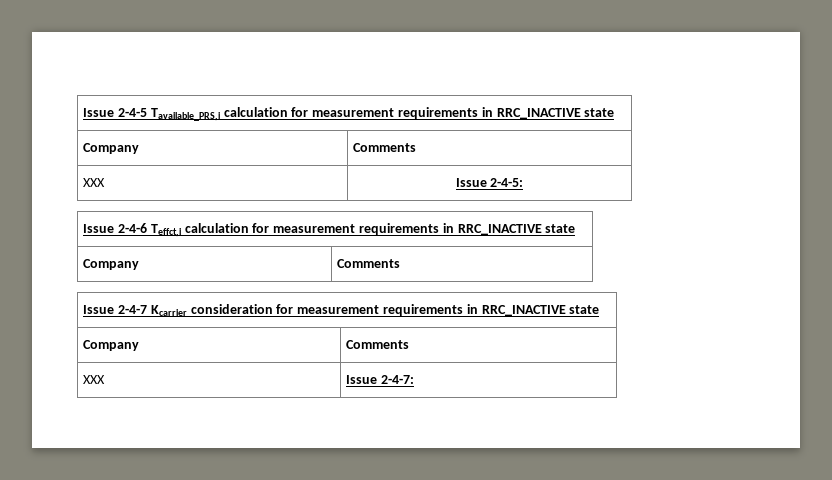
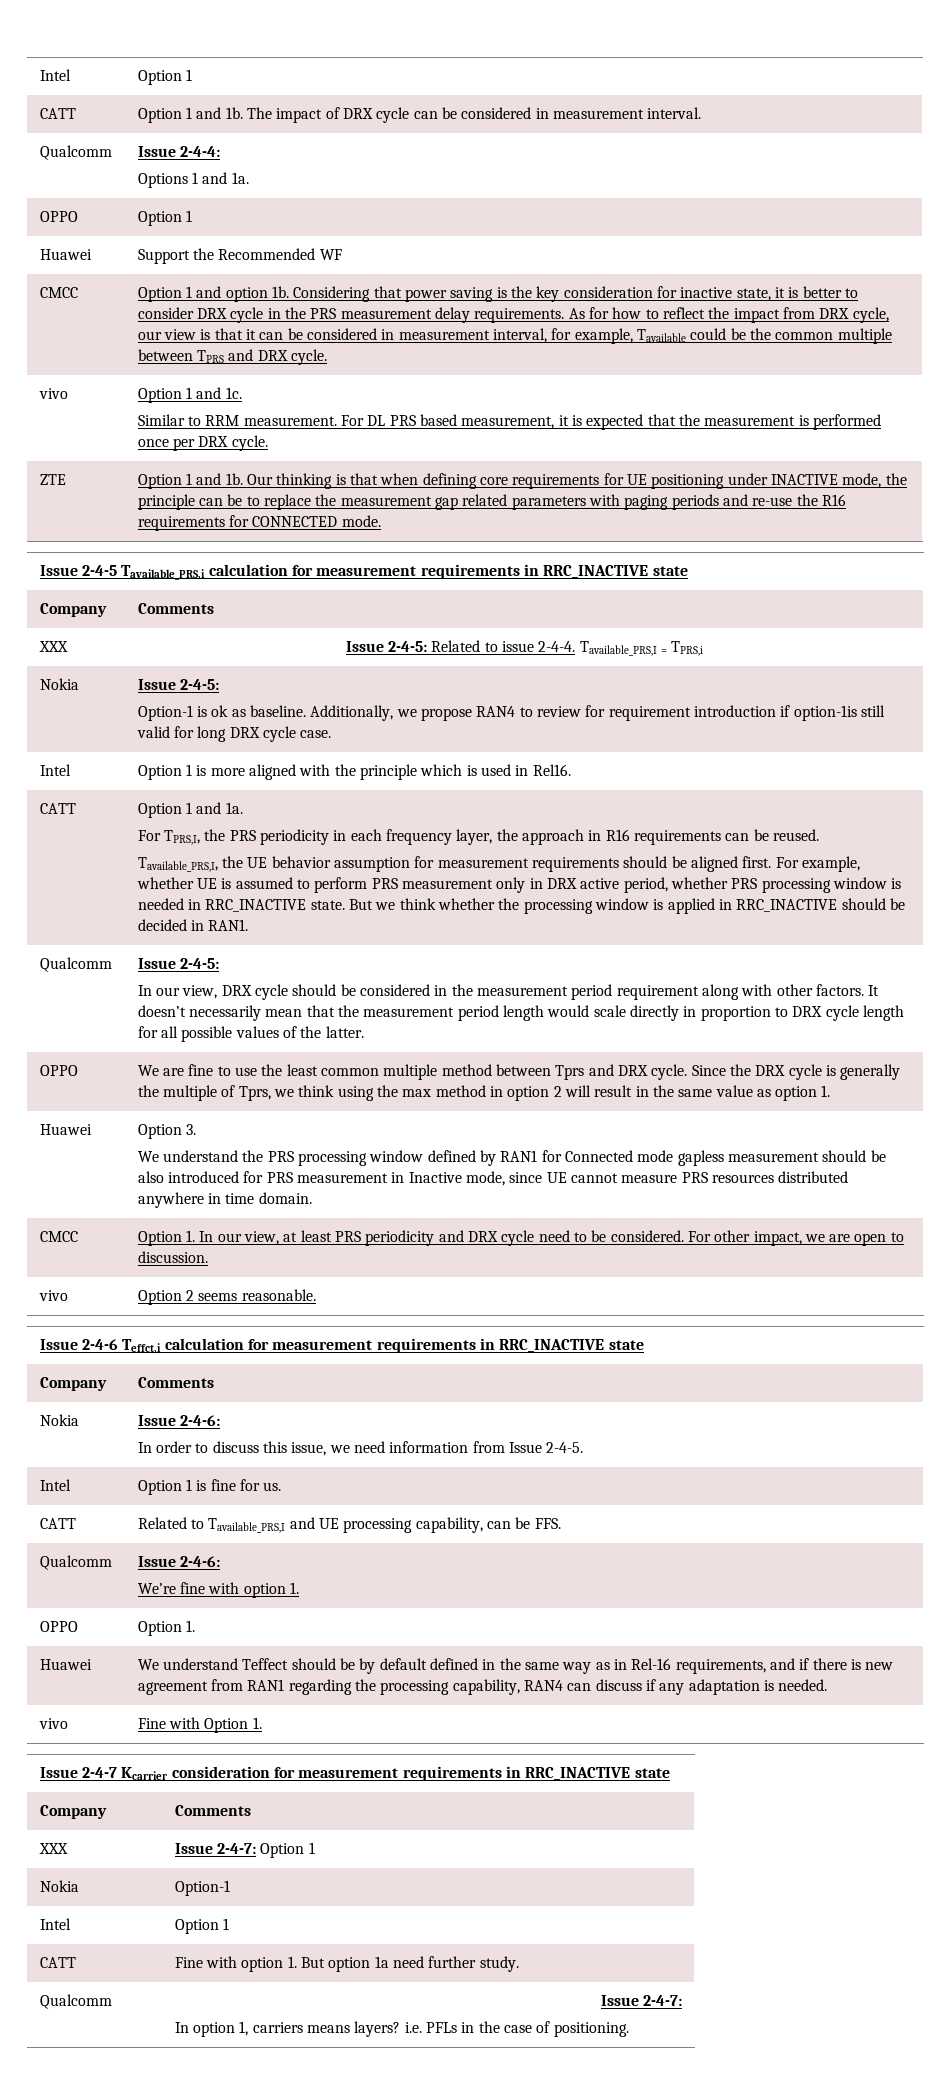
(83, 112) none -> [39,69,71,81] [137,69,193,85] [39,108,76,119] [137,107,702,123] [39,145,112,160] [137,146,221,157] [137,172,249,188] [39,211,78,222] [137,210,193,226] [39,249,92,260] [137,248,342,264] [39,287,78,298] [137,286,858,302] [137,307,889,323] [137,328,892,344] [137,349,328,365] [38,388,68,399] [137,387,242,403] [137,414,881,430] [137,435,268,451] [39,474,66,485] [137,473,907,489] [137,494,846,510] [137,515,381,531] Intel | Option 1 // CATT | Option 1 and 1b. The impact of DRX cycle can be considered in measurement interval. // Qualcomm | Issue 2-4-4: // Options 1 and 1a. // OPPO | Option 1 // Huawei | Support the Recommended WF // CMCC | Option 1 and option 1b. Considering that power saving is the key consideration for inactive state, it is better to consider DRX cycle in the PRS measurement delay requirements. As for how to reflect the impact from DRX cycle, our view is that it can be considered in measurement interval, for example, Tavailable could be the common multiple between TPRS and DRX cycle. // vivo | Option 1 and 1c. // Similar to RRM measurement. For DL PRS based measurement, it is expected that the measurement is performed once per DRX cycle. // ZTE | Option 1 and 1b. Our thinking is that when defining core requirements for UE positioning under INACTIVE mode, the principle can be to replace the measurement gap related parameters with paging periods and re-use the R16 requirements for CONNECTED mode. //
(524, 182) none -> [431,640,704,656] [39,678,79,690] [137,679,220,690] [137,705,885,721] [136,726,332,742] [39,764,71,776] [137,764,571,780] [39,803,76,814] [137,802,243,818] [137,829,819,845] [137,856,860,872] [136,877,902,893] [137,898,905,914] [137,919,249,931] [39,957,112,972] [137,958,220,969] [137,984,880,1000] [137,1005,904,1021] [137,1026,364,1042] [39,1065,78,1076] [137,1064,901,1080] [137,1085,831,1101] [39,1124,92,1135] [137,1124,197,1139] [137,1150,886,1166] [137,1171,849,1186] [137,1192,312,1208] [39,1231,78,1242] [137,1230,904,1246] [137,1251,208,1263] [38,1290,68,1301] [137,1289,316,1305] Related to issue 2-4-4. Tavailable_PRS,I = TPRS,i // Nokia | Issue 2-4-5: // Option-1 is ok as baseline. Additionally, we propose RAN4 to review for requirement introduction if option-1is still valid for long DRX cycle case. // Intel | Option 1 is more aligned with the principle which is used in Rel16. // CATT | Option 1 and 1a. // For TPRS,I, the PRS periodicity in each frequency layer, the approach in R16 requirements can be reused. // Tavailable_PRS,I, the UE behavior assumption for measurement requirements should be aligned first. For example, whether UE is assumed to perform PRS measurement only in DRX active period, whether PRS processing window is needed in RRC_INACTIVE state. But we think whether the processing window is applied in RRC_INACTIVE should be decided in RAN1. // Qualcomm | Issue 2-4-5: // In our view, DRX cycle should be considered in the measurement period requirement along with other factors. It doesn’t necessarily mean that the measurement period length would scale directly in proportion to DRX cycle length for all possible values of the latter. // OPPO | We are fine to use the least common multiple method between Tprs and DRX cycle. Since the DRX cycle is generally the multiple of Tprs, we think using the max method in option 2 will result in the same value as option 1. // Huawei | Option 3. // We understand the PRS processing window defined by RAN1 for Connected mode gapless measurement should be also introduced for PRS measurement in Inactive mode, since UE cannot measure PRS resources distributed anywhere in time domain. // CMCC | Option 1. In our view, at least PRS periodicity and DRX cycle need to be considered. For other impact, we are open to discussion. // vivo | Option 2 seems reasonable.
(401, 263) none -> [39,1414,79,1426] [137,1415,221,1426] [137,1441,584,1456] [39,1479,71,1491] [137,1479,282,1495] [39,1518,76,1529] [137,1517,561,1533] [39,1555,112,1570] [137,1556,221,1567] [137,1582,300,1598] [39,1621,78,1632] [137,1620,196,1636] [39,1659,92,1670] [137,1658,894,1674] [137,1679,828,1695] [38,1718,68,1729] [137,1717,262,1733] // Nokia | Issue 2-4-6: // In order to discuss this issue, we need information from Issue 2-4-5. // Intel | Option 1 is fine for us. // CATT | Related to Tavailable_PRS,I and UE processing capability, can be FFS. // Qualcomm | Issue 2-4-6: // We’re fine with option 1. // OPPO | Option 1. // Huawei | We understand Teffect should be by default defined in the same way as in Rel-16 requirements, and if there is new agreement from RAN1 regarding the processing capability, RAN4 can discuss if any adaptation is needed. // vivo | Fine with Option 1.
(415, 379) none -> [260,1842,315,1858] [39,1880,79,1892] [174,1880,230,1896] [39,1918,71,1930] [174,1918,230,1934] [39,1957,76,1968] [174,1956,519,1972] [39,1994,112,2009] [600,1995,683,2006] [174,2021,629,2037] Option 1 // Nokia | Option-1 // Intel | Option 1 // CATT | Fine with option 1. But option 1a need further study. // Qualcomm | Issue 2-4-7: // In option 1, carriers means layers? i.e. PFLs in the case of positioning.

